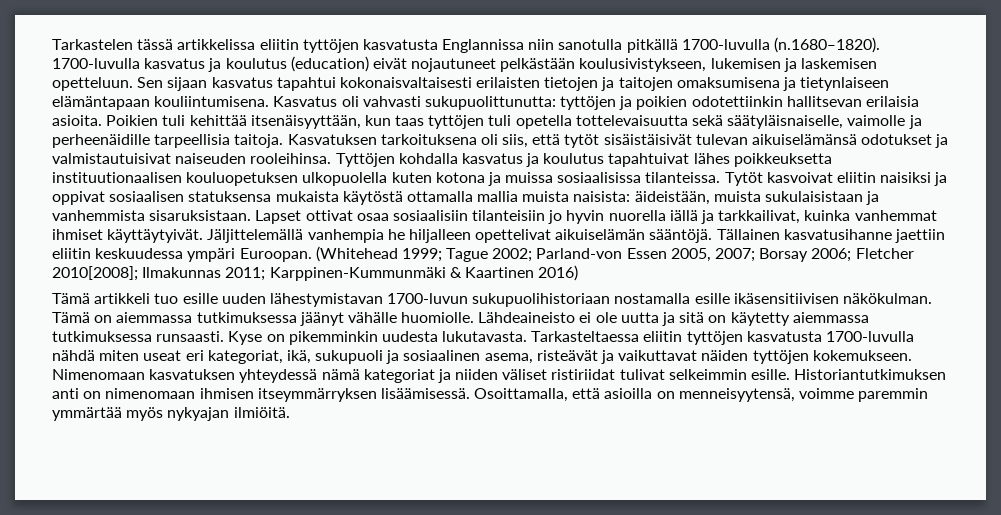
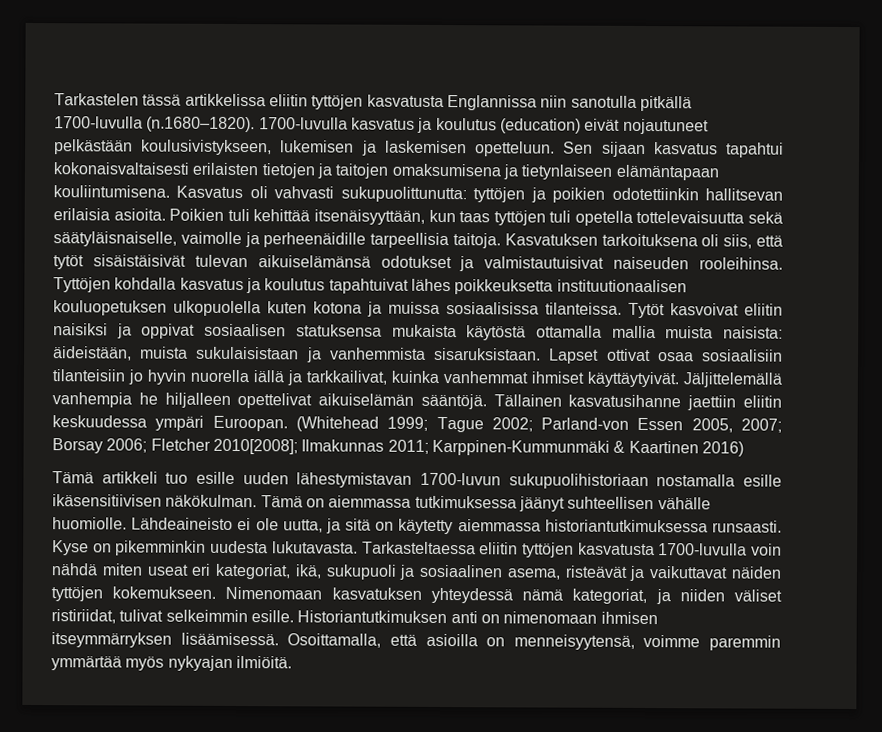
(344, 319) none -> [567,496,655,510] suhteellisen
[620,312,659,323] uutta -> [282,519,323,533] uutta,
[52,331,152,342] tutkimuksessa -> [544,519,708,533] historiantutkimuksessa
(915, 336) none -> [751,543,783,556] voin
[363,369,435,383] kategoriat -> [572,588,648,605] kategoriat,
[551,369,616,380] ristiriidat -> [51,609,116,624] ristiriidat,

